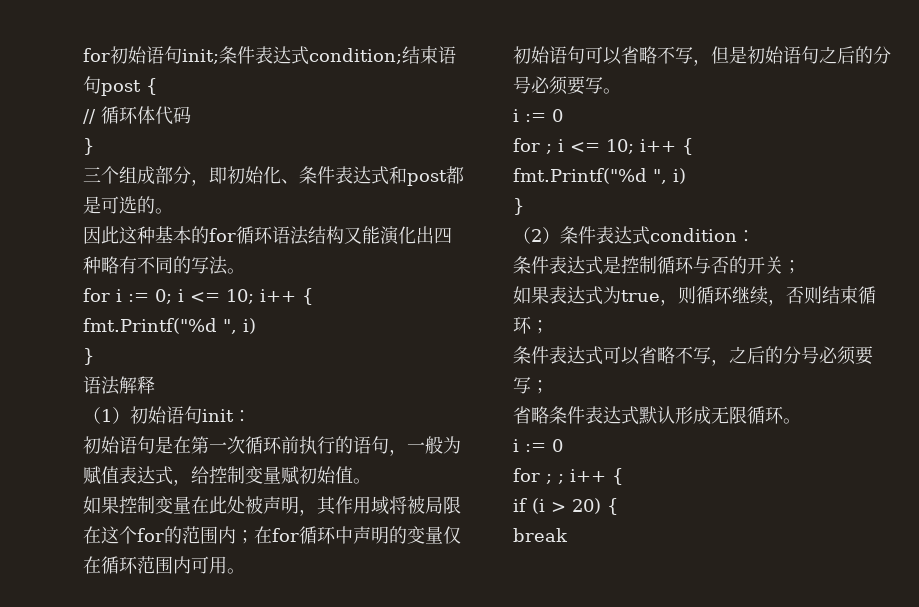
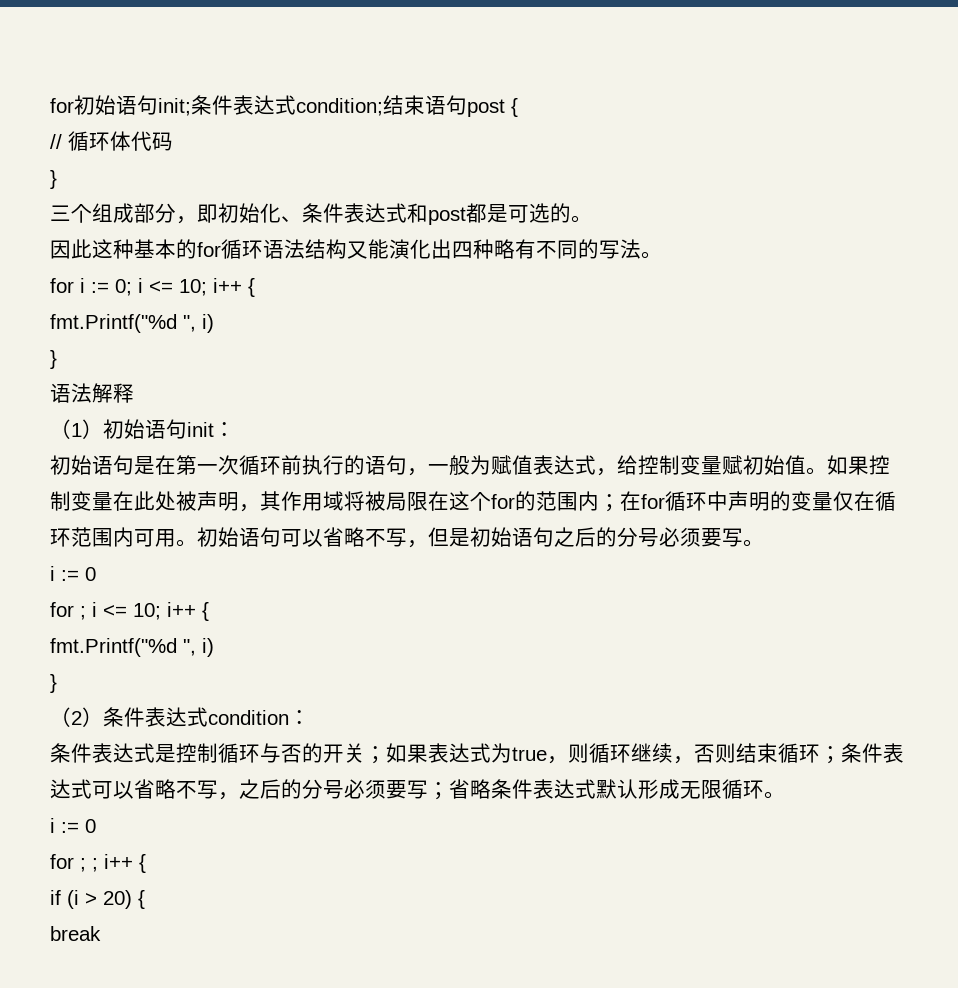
(371, 481) // -> (827, 471) none
(245, 571) // -> (197, 543) none
(801, 267) // -> (386, 755) none
(549, 327) // -> (841, 755) none
(549, 387) // -> (449, 791) none

